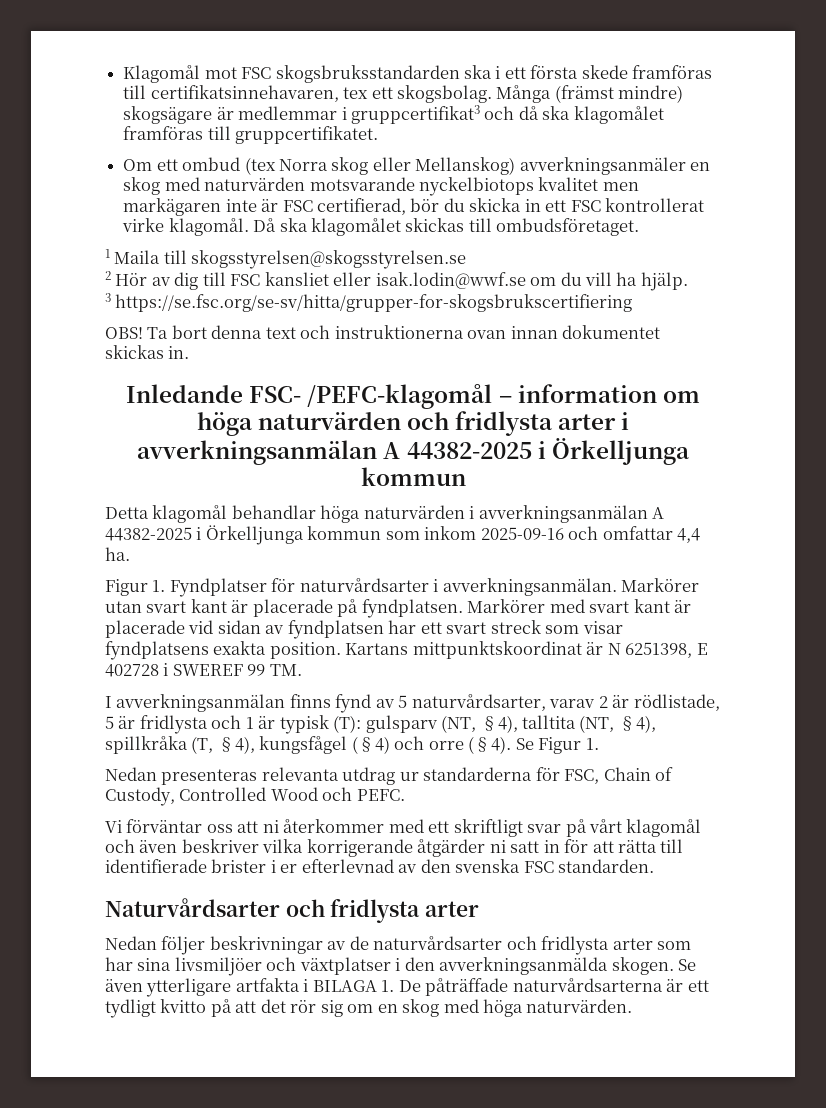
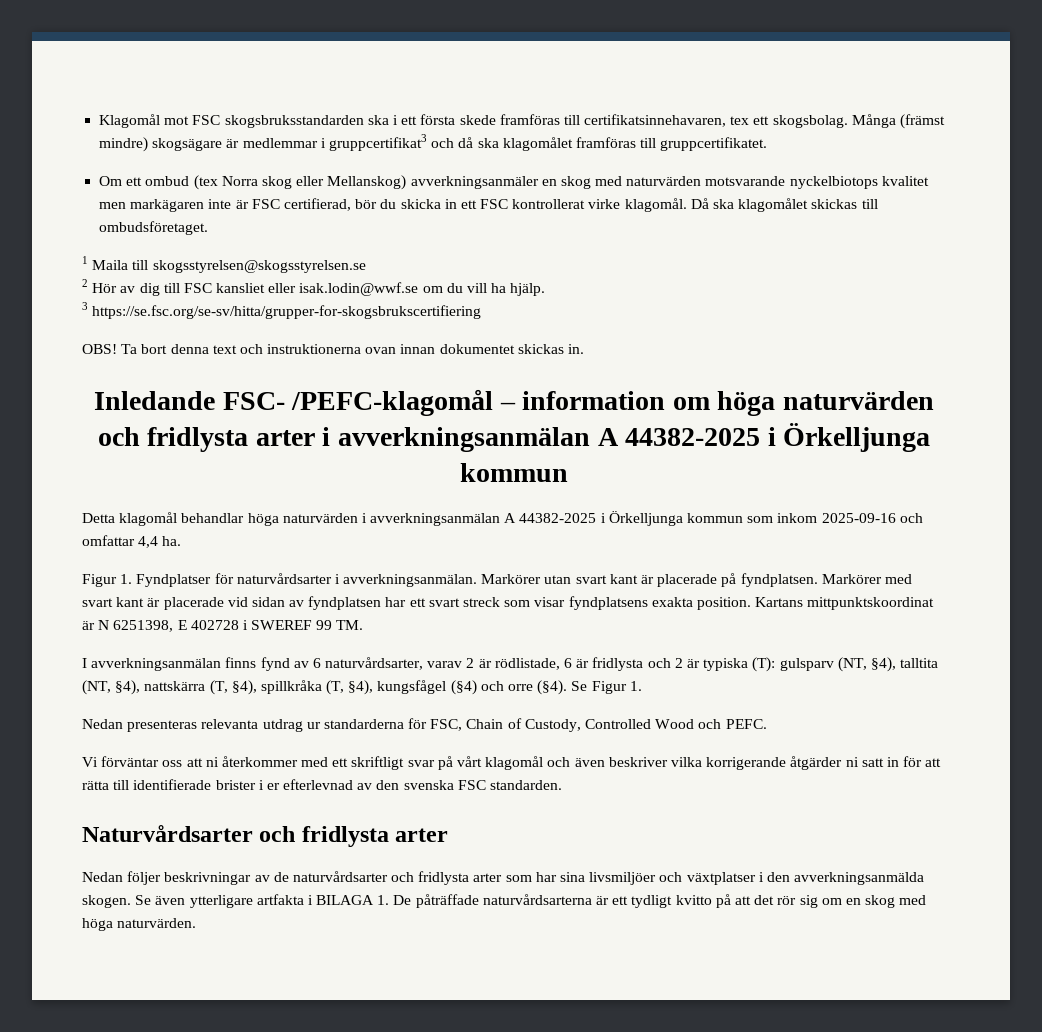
[398,695,408,708] 5 -> [312,658,321,668] 6
[105,716,114,729] 5 -> [564,658,573,668] 6
[245,715,329,734] 1 är typisk -> [674,658,749,671] 2 är typiska
(656, 724) none -> [144,680,257,695] nattskärra (T, §4),

